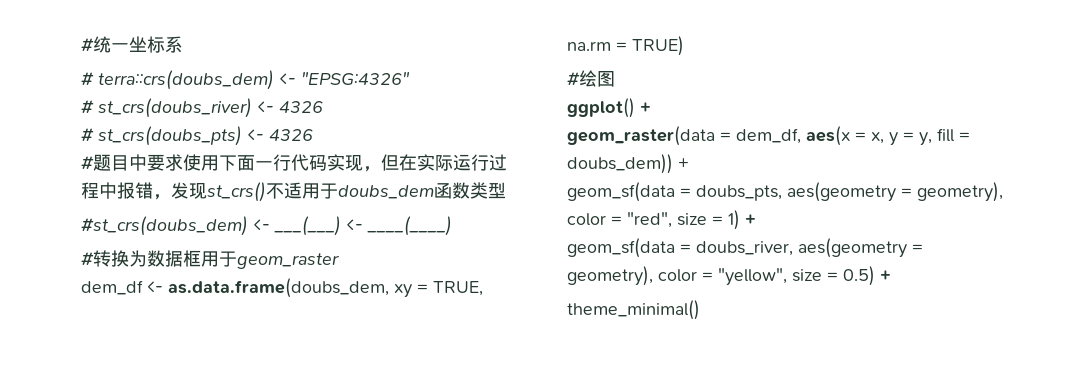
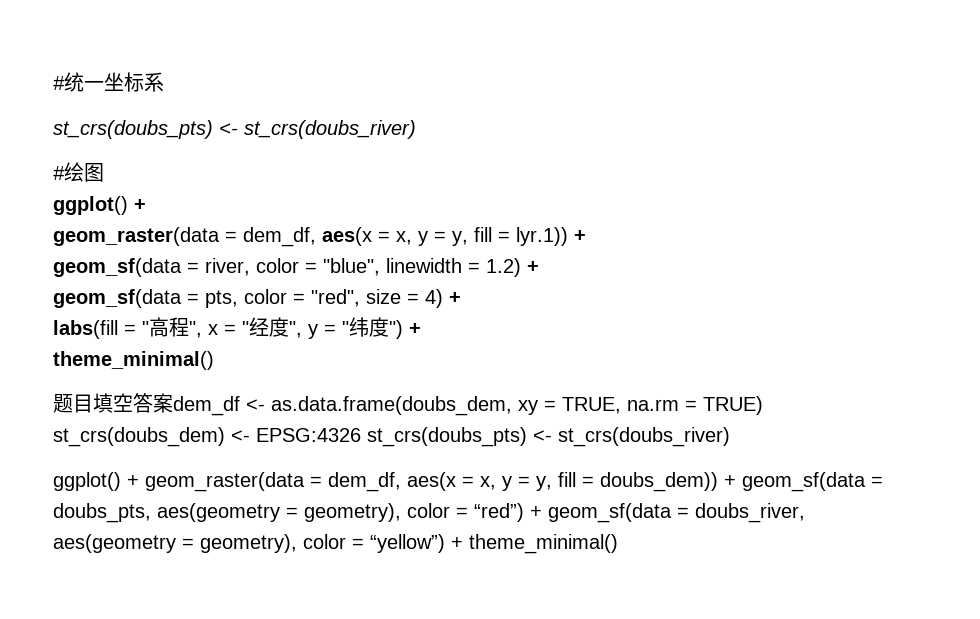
[81,70,410,90] [81,98,323,118] [81,126,313,146] [81,154,507,172] [81,182,506,202] [81,216,452,236] [81,250,339,269] [81,278,483,298] [567,36,684,56] # terra::crs(doubs_dem) <- "EPSG:4326" // # st_crs(doubs_river) <- 4326 // # st_crs(doubs_pts) <- 4326 // #题目中要求使用下面一行代码实现，但在实际运行过程中报错，发现st_crs()不适用于doubs_dem函数类型 // #st_crs(doubs_dem) <- ___(___) <- ____(____) // #转换为数据框用于geom_raster // dem_df <- as.data.frame(doubs_dem, xy = TRUE, na.rm = TRUE) -> [53,120,416,139] st_crs(doubs_pts) <- st_crs(doubs_river)
(970, 136) none -> [516,227,586,246] [53,258,539,277] [53,289,461,308] [53,317,421,339] [53,351,214,370] [53,393,763,416] [53,427,730,447] [53,472,594,492] lyr.1)) + // geom_sf(data = river, color = "blue", linewidth = 1.2) + // geom_sf(data = pts, color = "red", size = 4) + // labs(fill = "高程", x = "经度", y = "纬度") + // theme_minimal() // 题目填空答案dem_df <- as.data.frame(doubs_dem, xy = TRUE, na.rm = TRUE) st_crs(doubs_dem) <- EPSG:4326 st_crs(doubs_pts) <- st_crs(doubs_river) // ggplot() + geom_raster(data = dem_df, aes(x = x, y = y, fill =
(689, 163) // -> (736, 481) none
[627,210,756,230] "red", size = 1) + // -> [474,503,542,522] “red”) +
[718,266,891,286] "yellow", size = 0.5) + // -> [370,534,463,553] “yellow”) +

